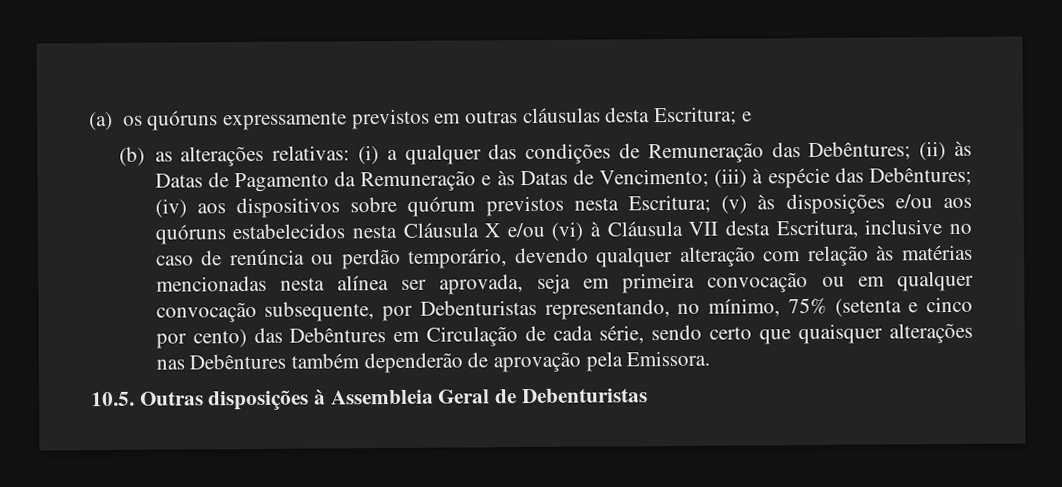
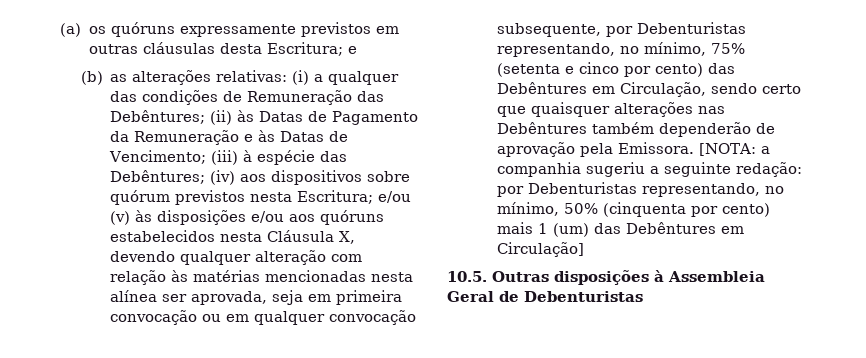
(712, 204) none -> [378,191,412,203] e/ou
[484,219,972,241] [155,248,508,270] X e/ou (vi) à Cláusula VII desta Escritura, inclusive no caso de renúncia ou perdão temporário, -> [339,231,356,244] X,
[426,325,645,347] Circulação de cada série, -> [620,82,707,97] Circulação,
(711, 358) none -> [699,143,771,156] [497,162,803,177] [497,182,785,197] [497,202,771,217] [497,222,745,237] [497,242,585,257] [NOTA: a companhia sugeriu a seguinte redação: por Debenturistas representando, no mínimo, 50% (cinquenta por cento) mais 1 (um) das Debêntures em Circulação]

